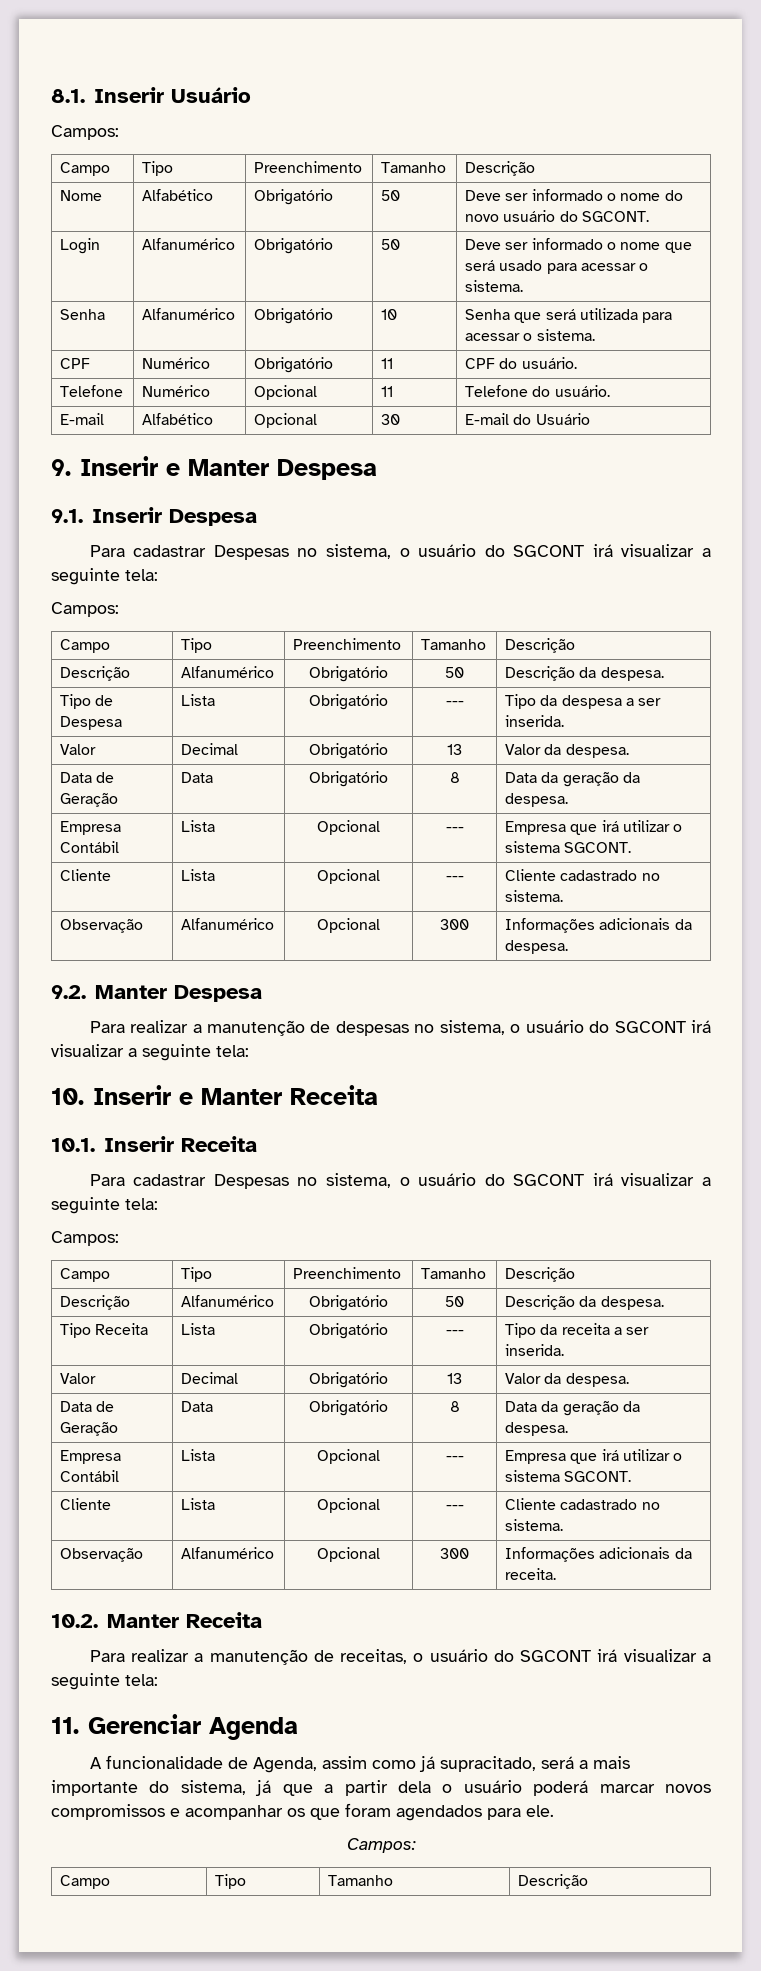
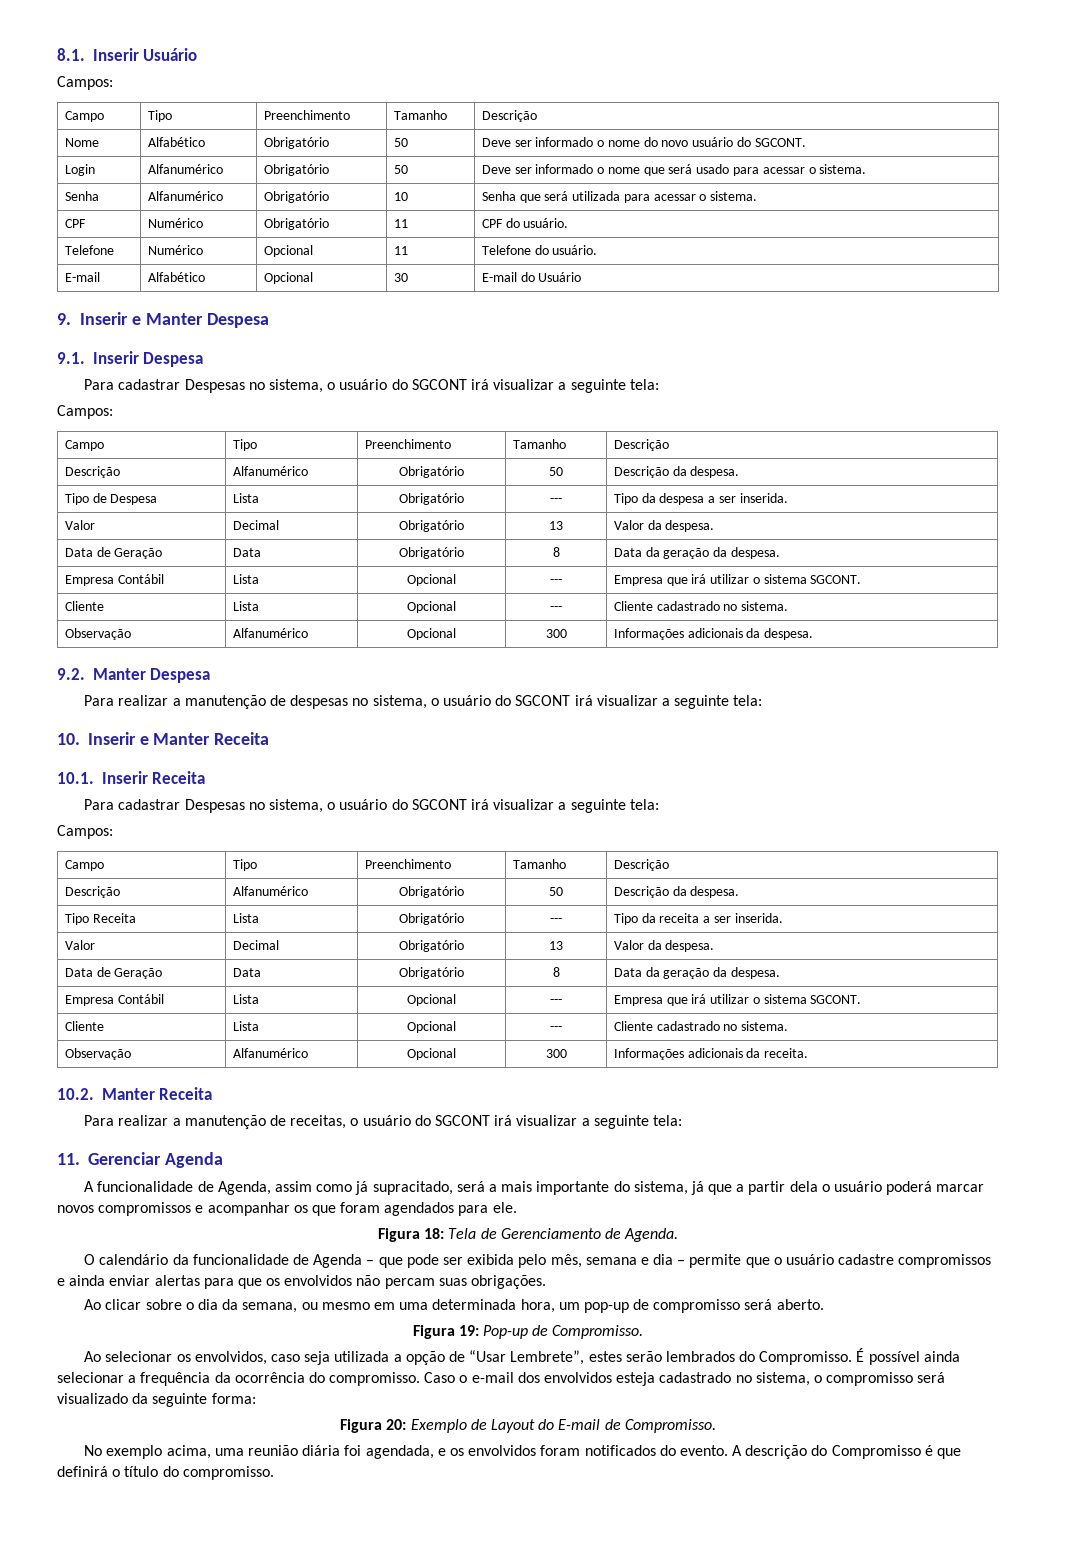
[346,1838,416,1853] [60,1875,111,1889] [215,1874,247,1889] [328,1875,394,1886] [518,1874,589,1889] Campos: // Campo | Tipo | Tamanho | Descrição -> [377,1228,679,1242] [84,1254,992,1268] [57,1275,547,1289] [84,1299,824,1313] [412,1325,644,1339] [84,1348,960,1365] [57,1372,946,1386] [57,1393,256,1407] [340,1419,716,1433] [84,1445,961,1459] [57,1466,274,1480] Figura 18: Tela de Gerenciamento de Agenda. // O calendário da funcionalidade de Agenda – que pode ser exibida pelo mês, semana e dia – permite que o usuário cadastre compromissos e ainda enviar alertas para que os envolvidos não percam suas obrigações. // Ao clicar sobre o dia da semana, ou mesmo em uma determinada hora, um pop-up de compromisso será aberto. // Figura 19: Pop-up de Compromisso. // Ao selecionar os envolvidos, caso seja utilizada a opção de “Usar Lembrete”, estes serão lembrados do Compromisso. É possível ainda selecionar a frequência da ocorrência do compromisso. Caso o e-mail dos envolvidos esteja cadastrado no sistema, o compromisso será visualizado da seguinte forma: // Figura 20: Exemplo de Layout do E-mail de Compromisso. // No exemplo acima, uma reunião diária foi agendada, e os envolvidos foram notificados do evento. A descrição do Compromisso é que definirá o título do compromisso.

